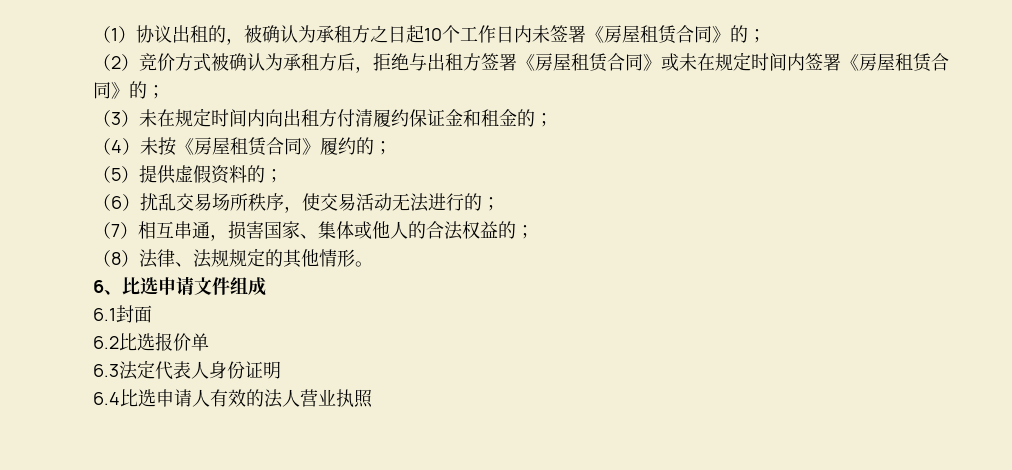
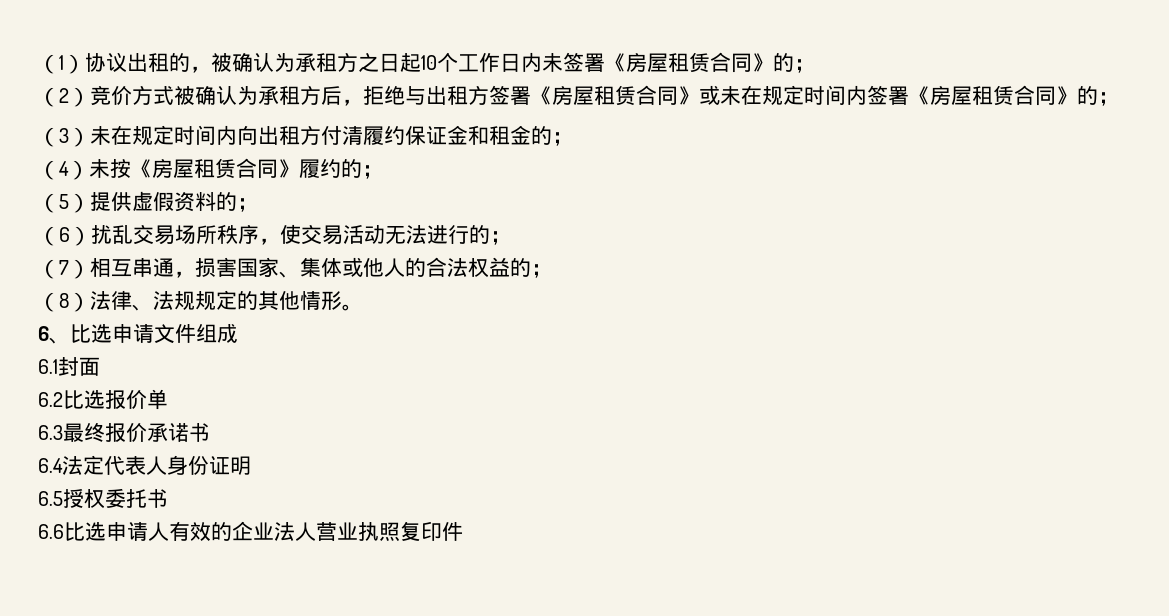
(119, 370) none -> [63,423,210,443] [38,458,63,473] 最终报价承诺书 // 6.4
[93,392,120,405] 6.4 -> [38,488,168,509] [38,524,64,539] 6.5授权委托书 // 6.6
(264, 398) none -> [232,521,274,541] 企业
(373, 398) none -> [400,521,463,541] 复印件

